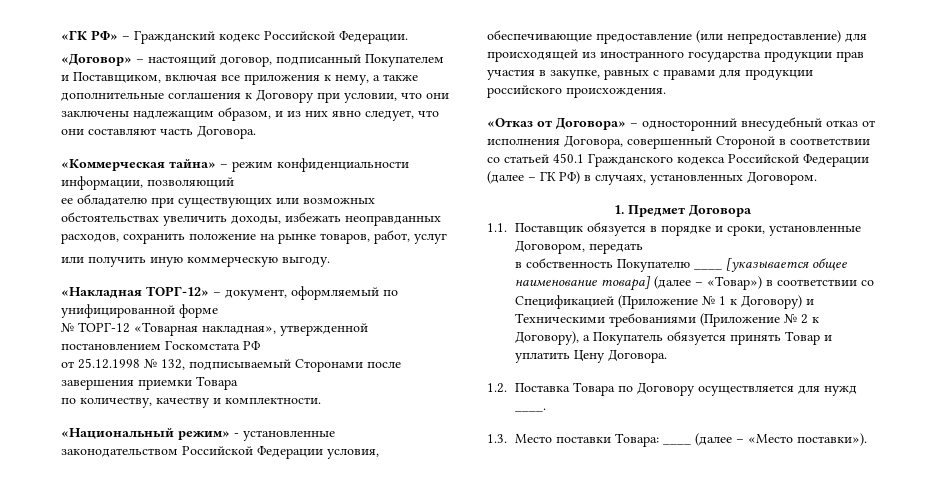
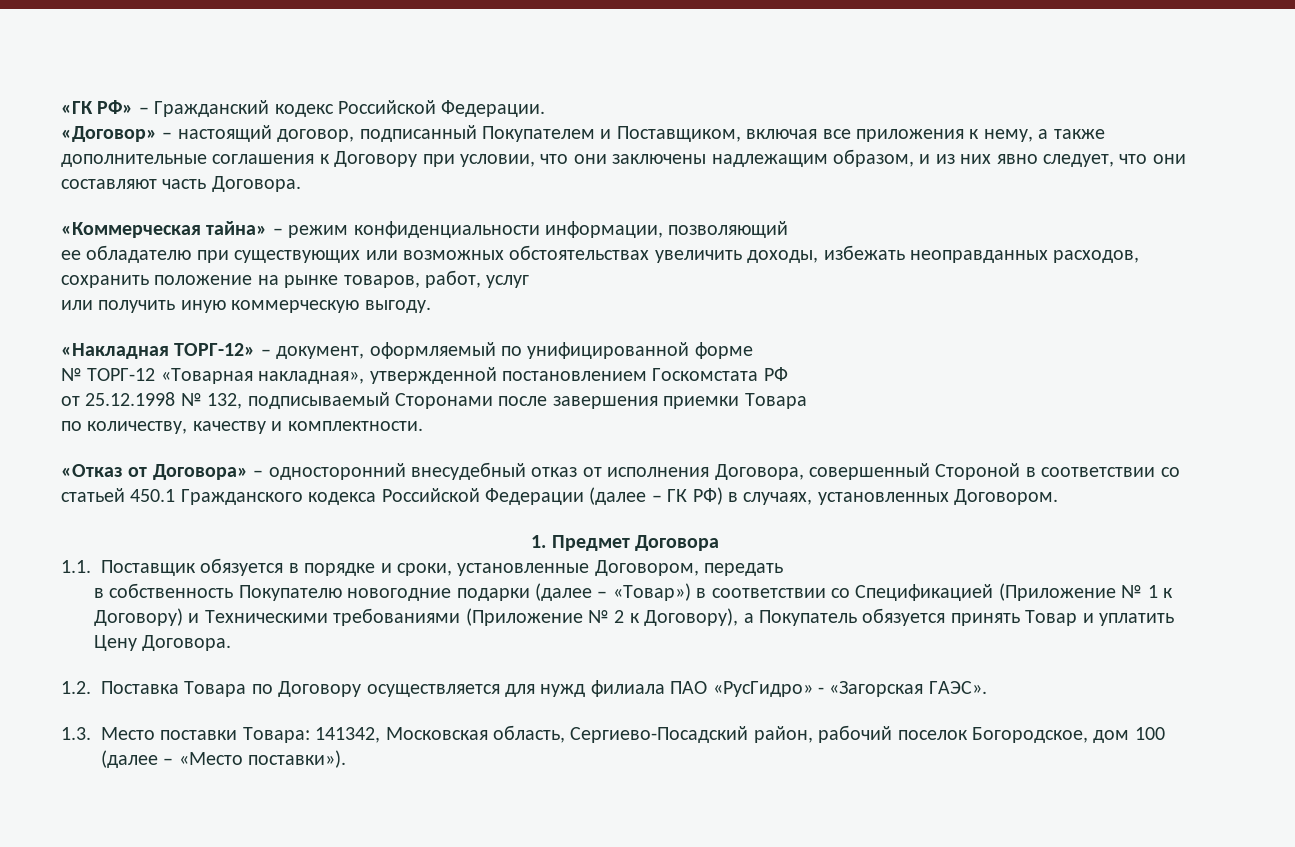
[61,427,335,441] [61,446,379,459] [487,30,867,44] [487,49,864,62] [487,69,813,80] [487,85,666,98] // «Национальный режим» - установленные законодательством Российской Федерации условия, обеспечивающие предоставление (или непредоставление) для происходящей из иностранного государства продукции прав участия в закупке, равных с правами для продукции российского происхождения. -> (423, 426) none
[693,258,847,272] [514,276,651,291] ____ [указывается общее наименование товара] -> [347,588,530,601] новогодние подарки
[514,408,546,412] [487,433,691,447] ____. // 1.3. Место поставки Товара: ____ -> [590,680,987,697] [61,725,1165,743] филиала ПАО «РусГидро» - «Загорская ГАЭС». // 1.3. Место поставки Товара: 141342, Московская область, Сергиево-Посадский район, рабочий поселок Богородское, дом 100

